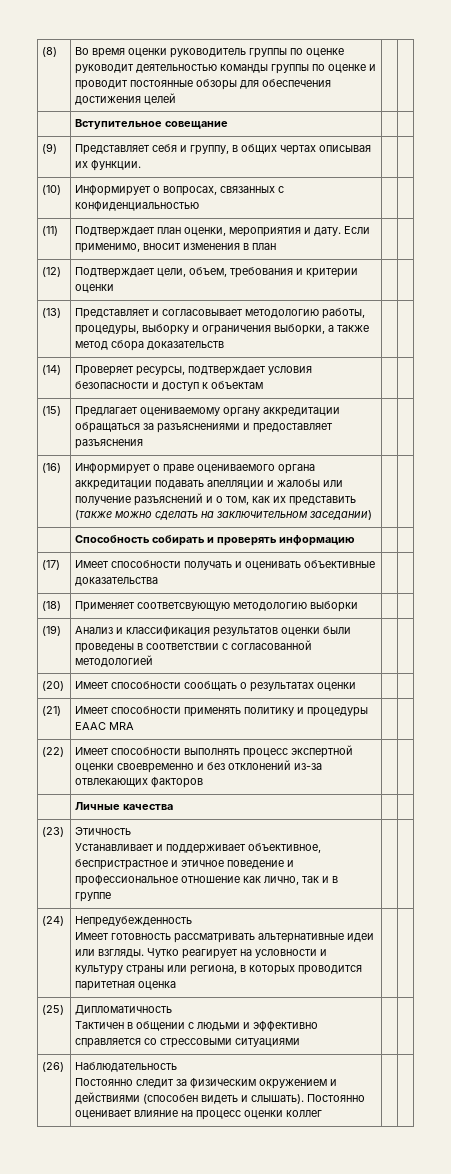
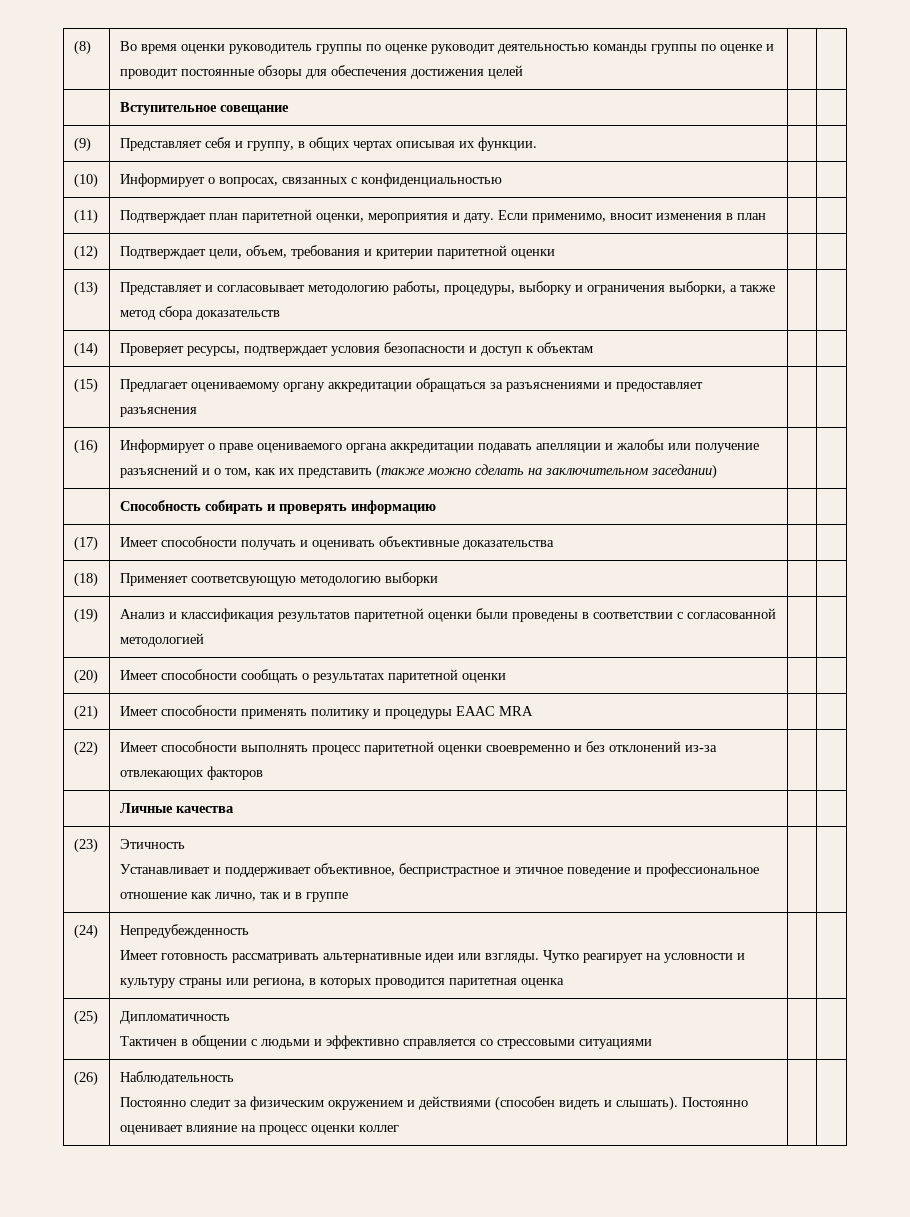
(182, 230) none -> [241,209,312,223] паритетной
(359, 273) none -> [436,245,507,259] паритетной
(279, 632) none -> [353,608,424,622] паритетной
(315, 687) none -> [387,669,458,683] паритетной
[291,745,354,758] экспертной -> [363,741,434,755] паритетной

